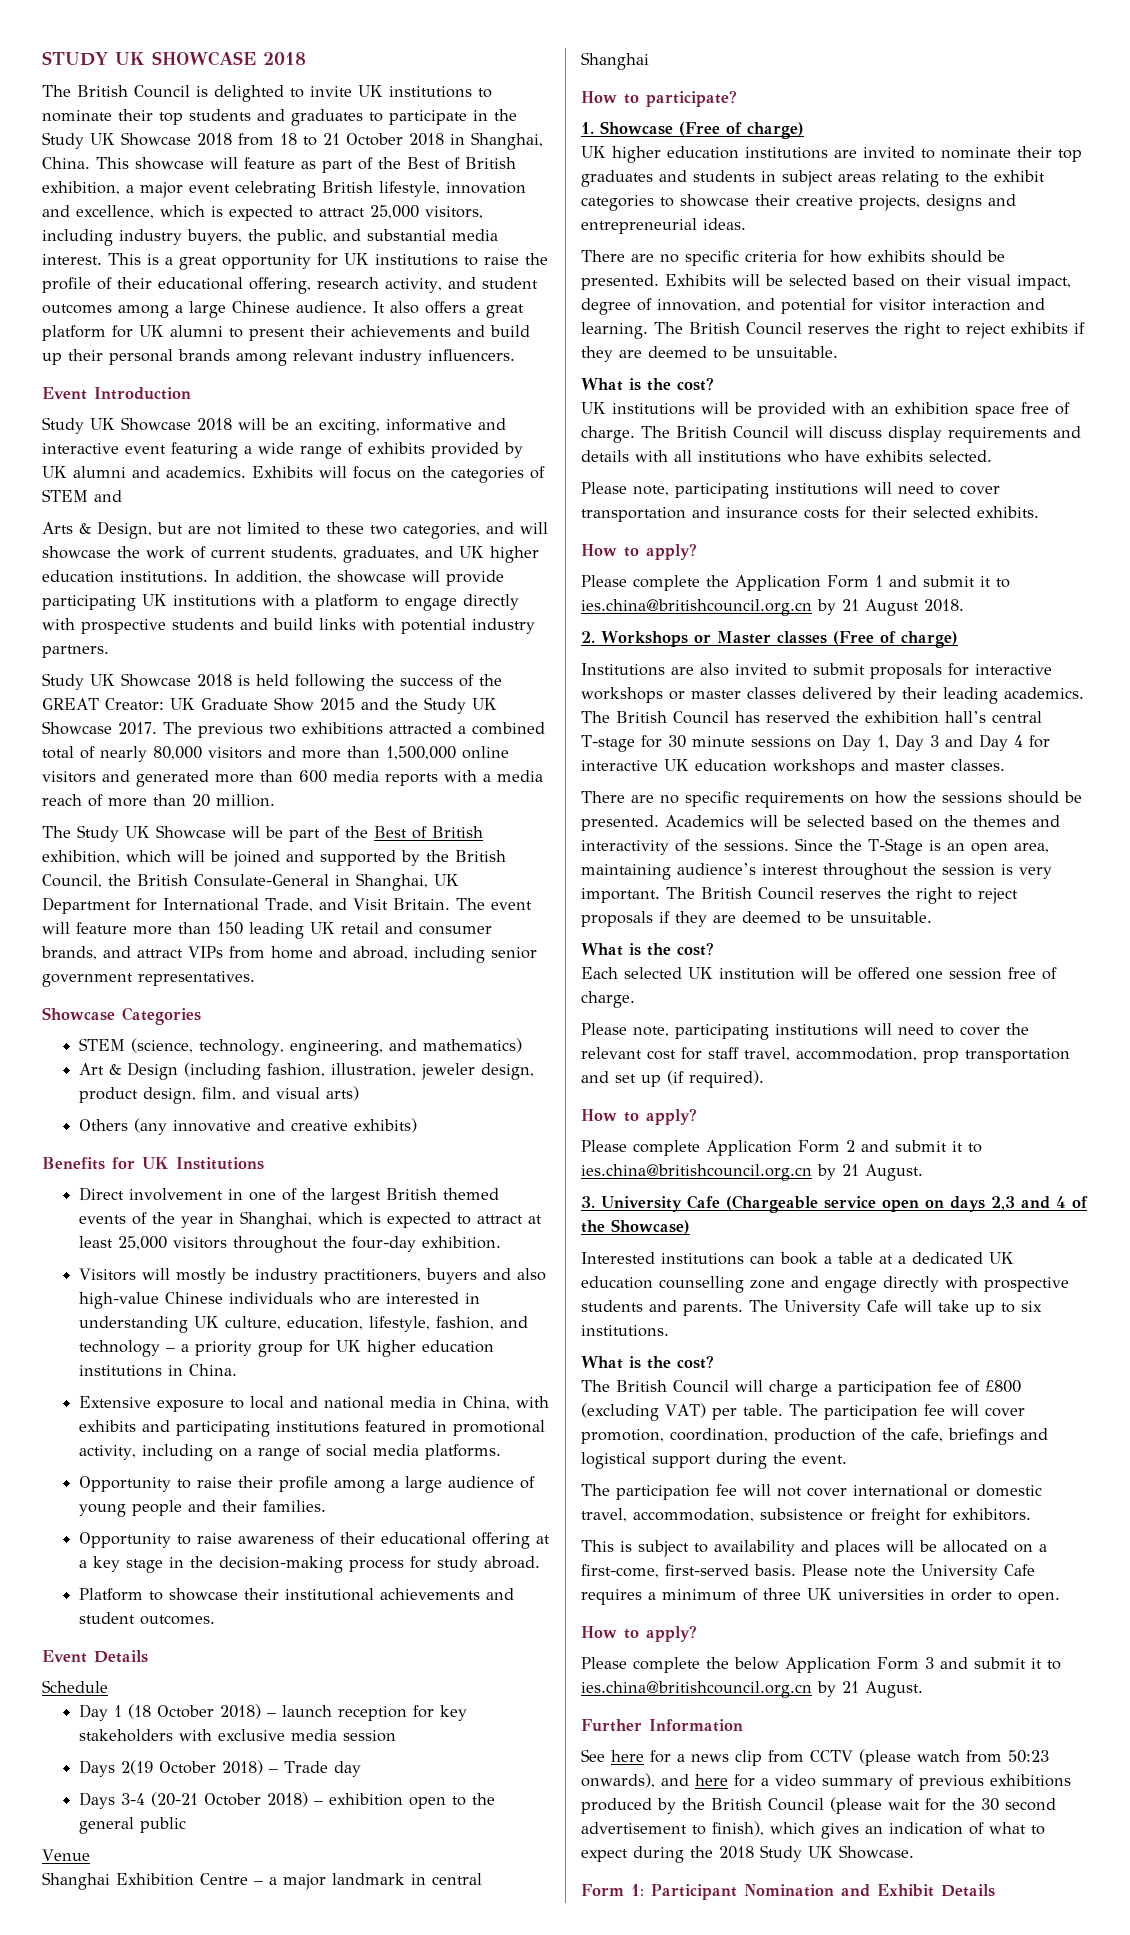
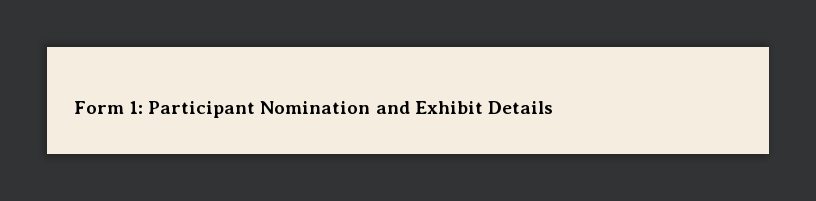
[42,51,306,66] [42,85,492,102] [42,109,517,126] [42,132,543,150] [42,157,516,173] [42,181,526,198] [42,205,483,221] [42,229,498,246] [42,253,548,270] [42,277,538,294] [42,301,524,318] [42,325,530,341] [42,349,515,366] [42,387,191,400] [42,417,506,435] [42,442,523,459] [42,466,545,483] [42,489,122,502] [42,521,548,539] [42,546,539,563] [42,570,504,586] [42,594,519,611] [42,618,535,634] [42,645,109,658] [42,673,502,691] [42,697,497,714] [42,721,545,738] [42,746,509,762] [42,770,543,787] [42,794,275,807] [42,825,483,842] [42,850,506,867] [42,873,459,891] [42,897,532,914] [42,922,492,939] [41,946,537,963] [42,971,255,987] [42,1007,201,1025] [78,1038,522,1056] [78,1062,534,1080] [78,1086,359,1104] [78,1118,417,1135] [42,1157,264,1170] [78,1187,499,1205] [78,1211,542,1229] [78,1236,501,1253] [78,1268,546,1284] [78,1292,480,1309] [78,1316,528,1333] [78,1340,494,1357] [78,1364,237,1377] [78,1396,549,1412] [78,1420,545,1437] [78,1444,501,1461] [78,1476,535,1493] [78,1500,326,1517] [78,1532,550,1549] [78,1556,540,1573] [78,1588,514,1601] [78,1612,215,1625] [42,1650,148,1663] [42,1680,108,1693] [78,1704,467,1721] [78,1729,396,1742] [78,1760,361,1777] [78,1792,495,1809] [78,1817,186,1834] [42,1849,90,1861] [42,1872,482,1890] [581,52,649,70] [581,90,737,107] [581,121,804,139] [581,146,1082,163] [581,170,1045,187] [581,194,1016,211] [581,218,746,234] [581,250,1005,266] [581,274,1071,290] [581,298,1045,315] [581,322,1085,339] [581,346,838,362] [581,377,714,391] [581,402,1070,418] [581,426,1081,443] [581,450,992,463] [581,482,1000,499] [581,506,1039,522] [581,543,697,560] [581,575,1010,591] [581,599,964,616] [581,631,958,648] [581,663,1052,679] [581,687,1084,704] [581,711,1042,724] [581,734,1050,752] [581,759,1005,775] [581,791,1082,808] [581,815,1060,831] [581,838,1049,856] [581,863,1052,880] [581,887,1018,904] [581,911,932,927] [581,942,714,956] [581,967,1057,980] [581,991,635,1008] [581,1023,1029,1040] [581,1047,1070,1063] [581,1070,764,1088] [581,1108,697,1125] [581,1140,982,1156] [581,1164,923,1181] [581,1195,1088,1213] [581,1219,690,1234] [581,1252,1014,1265] [581,1276,1069,1293] [581,1300,1042,1316] [581,1325,669,1337] [581,1355,714,1369] [581,1380,1021,1397] [581,1403,1025,1421] [581,1428,1048,1445] [581,1452,847,1469] [581,1484,1042,1500] [581,1508,1031,1525] [581,1540,1047,1557] [581,1564,1035,1580] [581,1588,1060,1605] [581,1625,697,1642] [581,1657,1061,1673] [581,1681,923,1698] [581,1719,743,1732] [581,1749,1049,1766] [581,1773,1071,1790] [581,1797,1056,1814] [581,1821,1045,1839] [581,1845,914,1863] STUDY UK SHOWCASE 2018 // The British Council is delighted to invite UK institutions to nominate their top students and graduates to participate in the Study UK Showcase 2018 from 18 to 21 October 2018 in Shanghai, China. This showcase will feature as part of the Best of British exhibition, a major event celebrating British lifestyle, innovation and excellence, which is expected to attract 25,000 visitors, including industry buyers, the public, and substantial media interest. This is a great opportunity for UK institutions to raise the profile of their educational offering, research activity, and student outcomes among a large Chinese audience. It also offers a great platform for UK alumni to present their achievements and build up their personal brands among relevant industry influencers. // Event Introduction // Study UK Showcase 2018 will be an exciting, informative and interactive event featuring a wide range of exhibits provided by UK alumni and academics. Exhibits will focus on the categories of STEM and // Arts & Design, but are not limited to these two categories, and will showcase the work of current students, graduates, and UK higher education institutions. In addition, the showcase will provide participating UK institutions with a platform to engage directly with prospective students and build links with potential industry partners. // Study UK Showcase 2018 is held following the success of the GREAT Creator: UK Graduate Show 2015 and the Study UK Showcase 2017. The previous two exhibitions attracted a combined total of nearly 80,000 visitors and more than 1,500,000 online visitors and generated more than 600 media reports with a media reach of more than 20 million. // The Study UK Showcase will be part of the Best of British exhibition, which will be joined and supported by the British Council, the British Consulate-General in Shanghai, UK Department for International Trade, and Visit Britain. The event will feature more than 150 leading UK retail and consumer brands, and attract VIPs from home and abroad, including senior government representatives. // Showcase Categories // STEM (science, technology, engineering, and mathematics) // Art & Design (including fashion, illustration, jeweler design, product design, film, and visual arts) // Others (any innovative and creative exhibits) // Benefits for UK Institutions // Direct involvement in one of the largest British themed events of the year in Shanghai, which is expected to attract at least 25,000 visitors throughout the four-day exhibition. // Visitors will mostly be industry practitioners, buyers and also high-value Chinese individuals who are interested in understanding UK culture, education, lifestyle, fashion, and technology – a priority group for UK higher education institutions in China. // Extensive exposure to local and national media in China, with exhibits and participating institutions featured in promotional activity, including on a range of social media platforms. // Opportunity to raise their profile among a large audience of young people and their families. // Opportunity to raise awareness of their educational offering at a key stage in the decision-making process for study abroad. // Platform to showcase their institutional achievements and student outcomes. // Event Details // Schedule // Day 1 (18 October 2018) – launch reception for key stakeholders with exclusive media session // Days 2(19 October 2018) – Trade day // Days 3-4 (20-21 October 2018) – exhibition open to the general public // Venue // Shanghai Exhibition Centre – a major landmark in central Shanghai // How to participate? // 1. Showcase (Free of charge) // UK higher education institutions are invited to nominate their top graduates and students in subject areas relating to the exhibit categories to showcase their creative projects, designs and entrepreneurial ideas. // There are no specific criteria for how exhibits should be presented. Exhibits will be selected based on their visual impact, degree of innovation, and potential for visitor interaction and learning. The British Council reserves the right to reject exhibits if they are deemed to be unsuitable. // What is the cost? // UK institutions will be provided with an exhibition space free of charge. The British Council will discuss display requirements and details with all institutions who have exhibits selected. // Please note, participating institutions will need to cover transportation and insurance costs for their selected exhibits. // How to apply? // Please complete the Application Form 1 and submit it to ies.china@britishcouncil.org.cn by 21 August 2018. // 2. Workshops or Master classes (Free of charge) // Institutions are also invited to submit proposals for interactive workshops or master classes delivered by their leading academics. The British Council has reserved the exhibition hall’s central T-stage for 30 minute sessions on Day 1, Day 3 and Day 4 for interactive UK education workshops and master classes. // There are no specific requirements on how the sessions should be presented. Academics will be selected based on the themes and interactivity of the sessions. Since the T-Stage is an open area, maintaining audience’s interest throughout the session is very important. The British Council reserves the right to reject proposals if they are deemed to be unsuitable. // What is the cost? // Each selected UK institution will be offered one session free of charge. // Please note, participating institutions will need to cover the relevant cost for staff travel, accommodation, prop transportation and set up (if required). // How to apply? // Please complete Application Form 2 and submit it to ies.china@britishcouncil.org.cn by 21 August. // 3. University Cafe (Chargeable service open on days 2,3 and 4 of the Showcase) // Interested institutions can book a table at a dedicated UK education counselling zone and engage directly with prospective students and parents. The University Cafe will take up to six institutions. // What is the cost? // The British Council will charge a participation fee of £800 (excluding VAT) per table. The participation fee will cover promotion, coordination, production of the cafe, briefings and logistical support during the event. // The participation fee will not cover international or domestic travel, accommodation, subsistence or freight for exhibitors. // This is subject to availability and places will be allocated on a first-come, first-served basis. Please note the University Cafe requires a minimum of three UK universities in order to open. // How to apply? // Please complete the below Application Form 3 and submit it to ies.china@britishcouncil.org.cn by 21 August. // Further Information // See here for a news clip from CCTV (please watch from 50:23 onwards), and here for a video summary of previous exhibitions produced by the British Council (please wait for the 30 second advertisement to finish), which gives an indication of what to expect during the 2018 Study UK Showcase. // -> (74, 107) none

